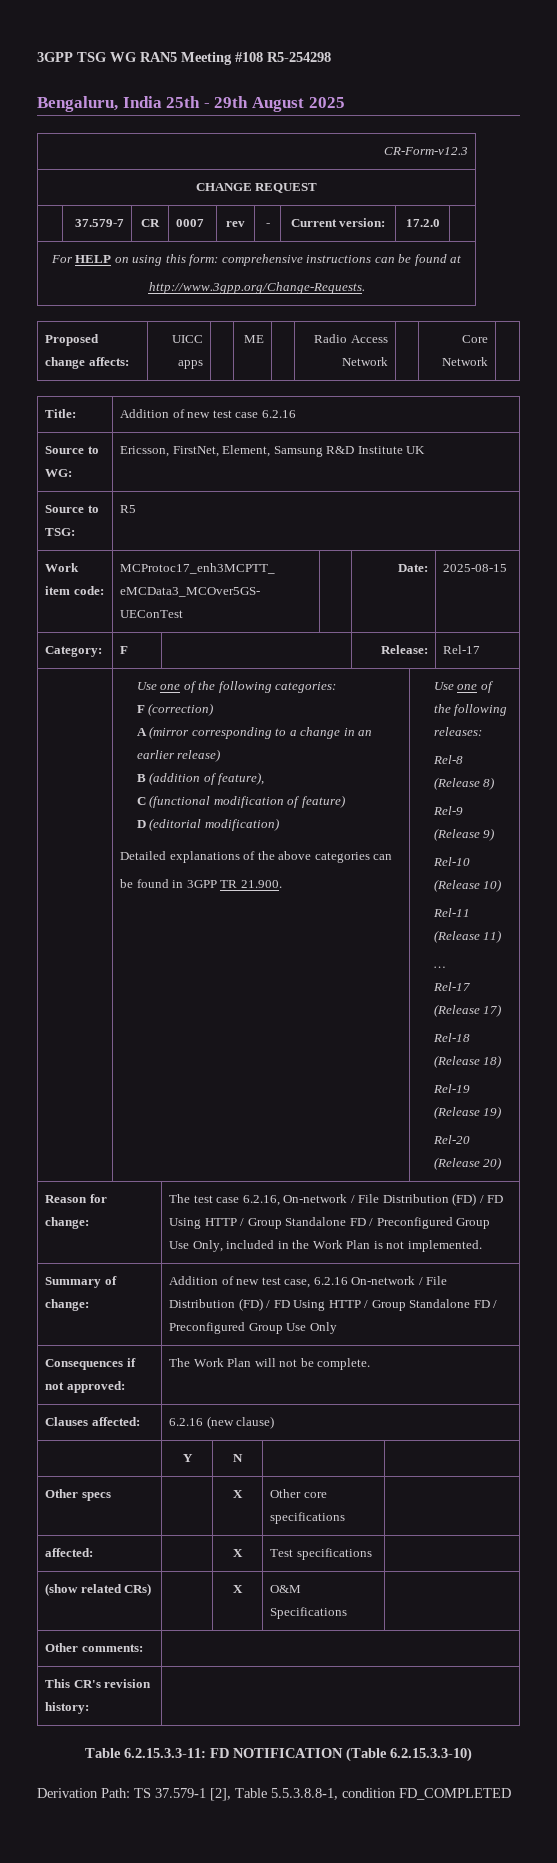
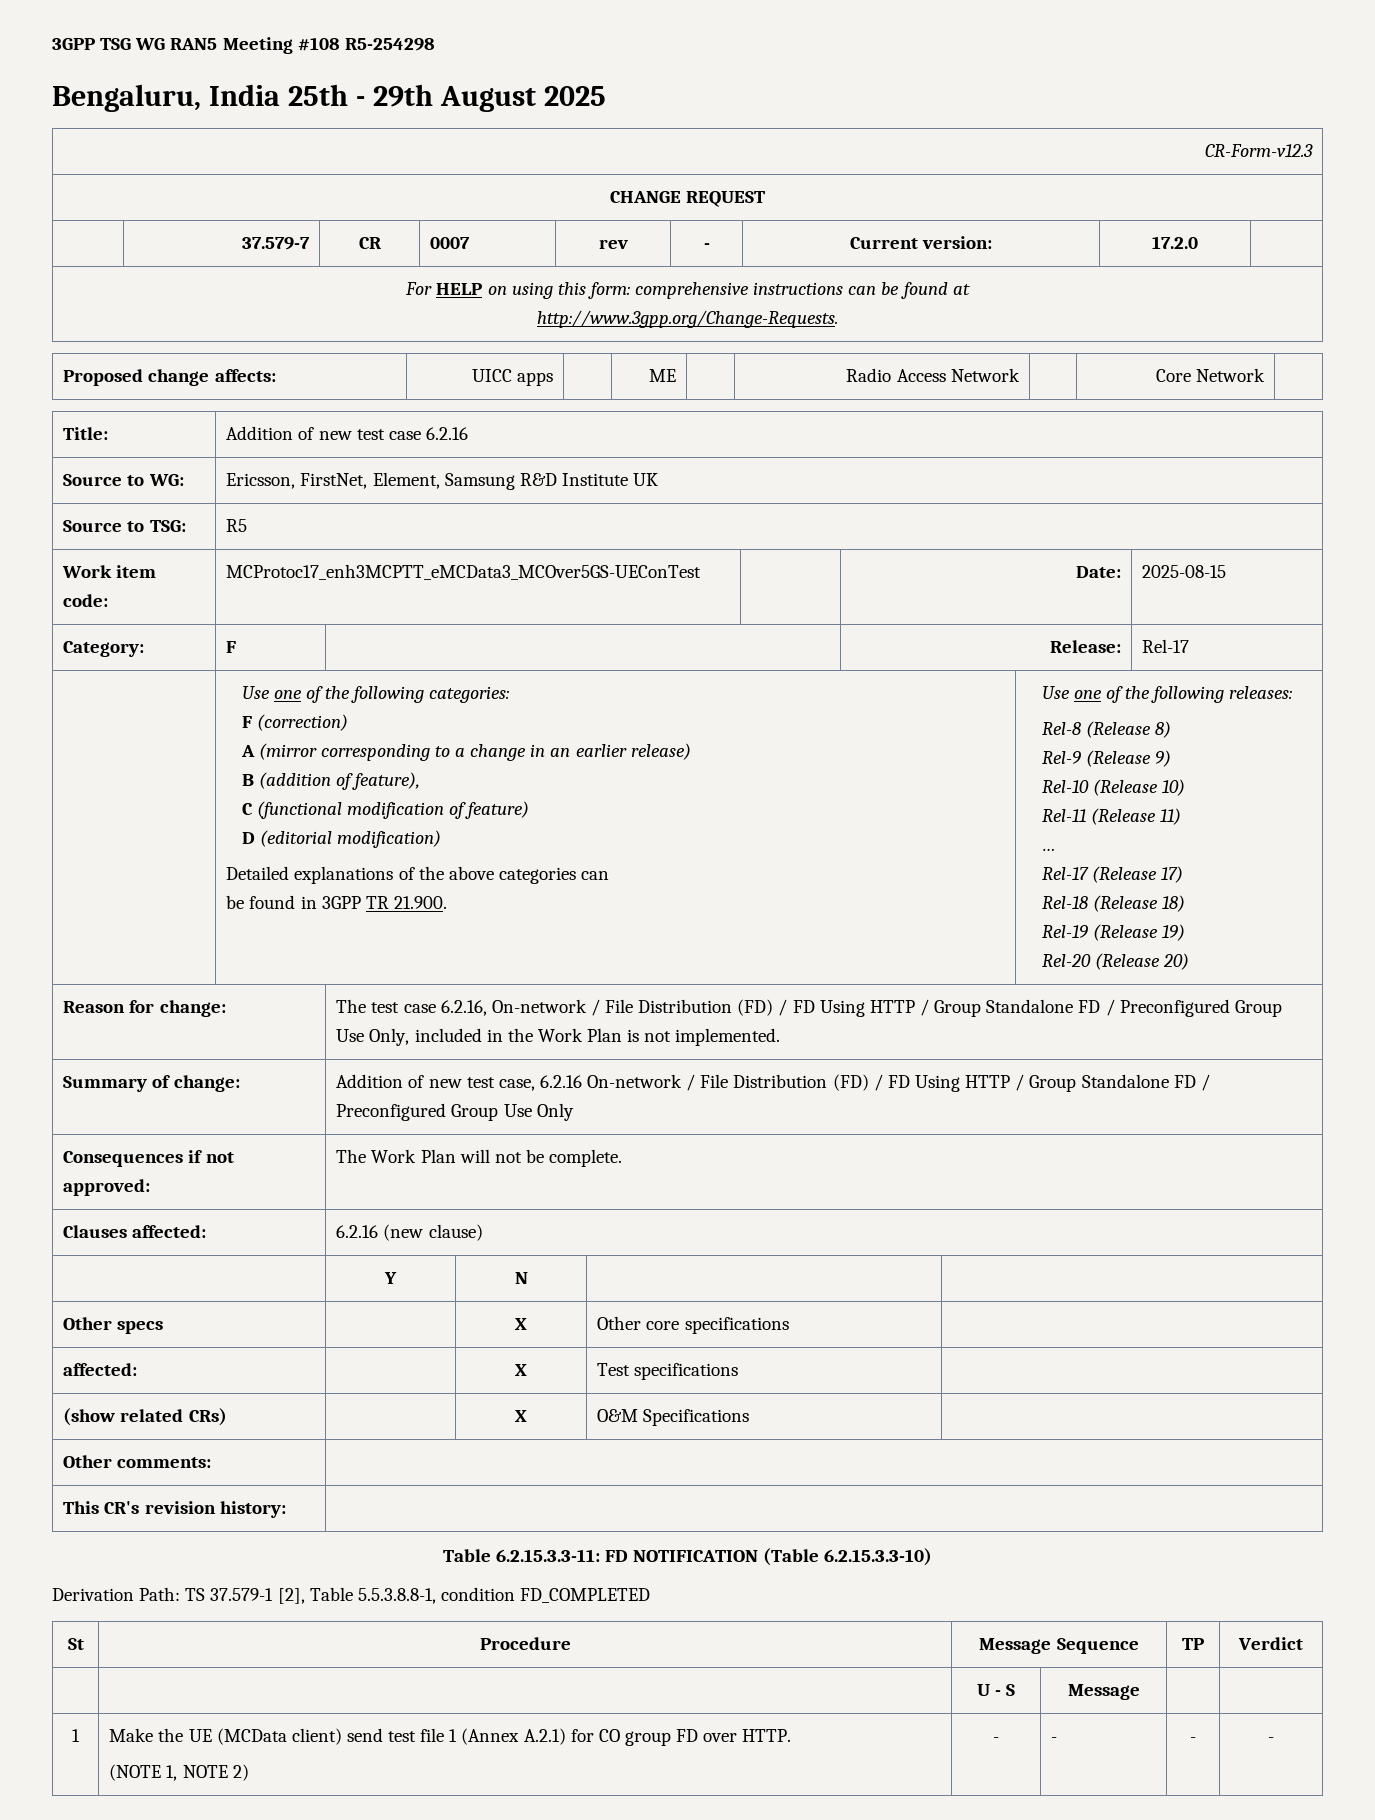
(511, 1794) none -> [67,1638,84,1650] [479,1637,571,1650] [979,1638,1139,1654] [1182,1638,1204,1650] [1238,1637,1303,1650] [976,1684,1016,1696] [1067,1684,1140,1700] [72,1729,80,1742] [109,1728,792,1746] [109,1764,249,1781] [993,1737,999,1742] [1051,1737,1058,1742] [1190,1737,1196,1742] [1268,1737,1274,1742] // St | Procedure | Message Sequence | TP | Verdict // | | U - S | Message | | // 1 | Make the UE (MCData client) send test file 1 (Annex A.2.1) for CO group FD over HTTP. // (NOTE 1, NOTE 2) | - | - | - | -

